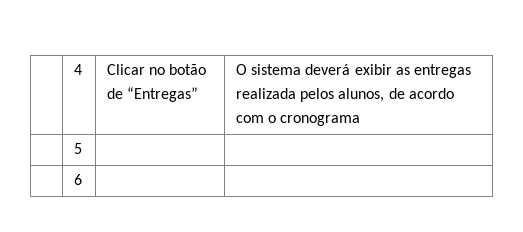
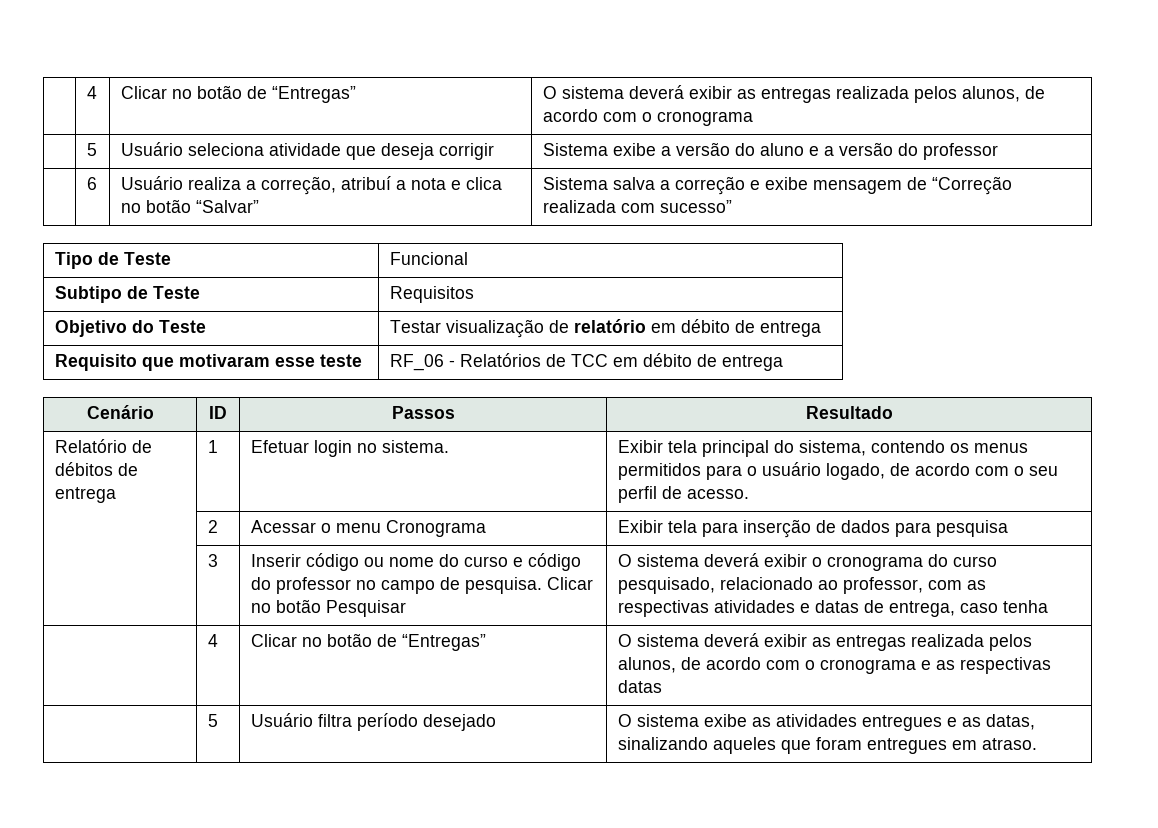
[73,174,82,185] | // | 6 | | -> [120,142,494,160] [542,142,998,160] [86,177,97,190] [120,176,502,195] [120,199,259,213] [542,176,1012,195] [542,200,732,213] [54,252,171,269] [389,252,468,265] [54,286,200,303] [389,286,474,303] [54,320,206,337] [389,319,821,338] [54,354,362,371] [389,353,783,371] [86,405,154,419] [209,406,227,419] [391,406,455,419] [805,406,893,419] [54,439,152,453] [54,462,138,476] [54,487,116,503] [207,440,218,453] [250,440,449,457] [617,440,1028,457] [617,462,1058,480] [617,486,749,503] [207,520,218,533] [250,520,486,537] [617,519,1008,538] [207,554,218,567] [250,553,581,571] [250,577,593,594] [250,599,406,617] [617,553,997,571] [617,577,986,594] [617,600,1048,617] [207,634,218,647] [250,633,486,651] [617,633,1032,651] [617,657,1051,674] [617,680,662,693] [207,714,218,727] [250,713,496,731] [617,714,1035,731] [617,737,1037,754] Usuário seleciona atividade que deseja corrigir | Sistema exibe a versão do aluno e a versão do professor // | 6 | Usuário realiza a correção, atribuí a nota e clica no botão “Salvar” | Sistema salva a correção e exibe mensagem de “Correção realizada com sucesso” // Tipo de Teste | Funcional // Subtipo de Teste | Requisitos // Objetivo do Teste | Testar visualização de relatório em débito de entrega // Requisito que motivaram esse teste | RF_06 - Relatórios de TCC em débito de entrega // Cenário | ID | Passos | Resultado // Relatório de débitos de entrega | 1 | Efetuar login no sistema. | Exibir tela principal do sistema, contendo os menus permitidos para o usuário logado, de acordo com o seu perfil de acesso. // | 2 | Acessar o menu Cronograma | Exibir tela para inserção de dados para pesquisa // | 3 | Inserir código ou nome do curso e código do professor no campo de pesquisa. Clicar no botão Pesquisar | O sistema deverá exibir o cronograma do curso pesquisado, relacionado ao professor, com as respectivas atividades e datas de entrega, caso tenha // | 4 | Clicar no botão de “Entregas” | O sistema deverá exibir as entregas realizada pelos alunos, de acordo com o cronograma e as respectivas datas // | 5 | Usuário filtra período desejado | O sistema exibe as atividades entregues e as datas, sinalizando aqueles que foram entregues em atraso.

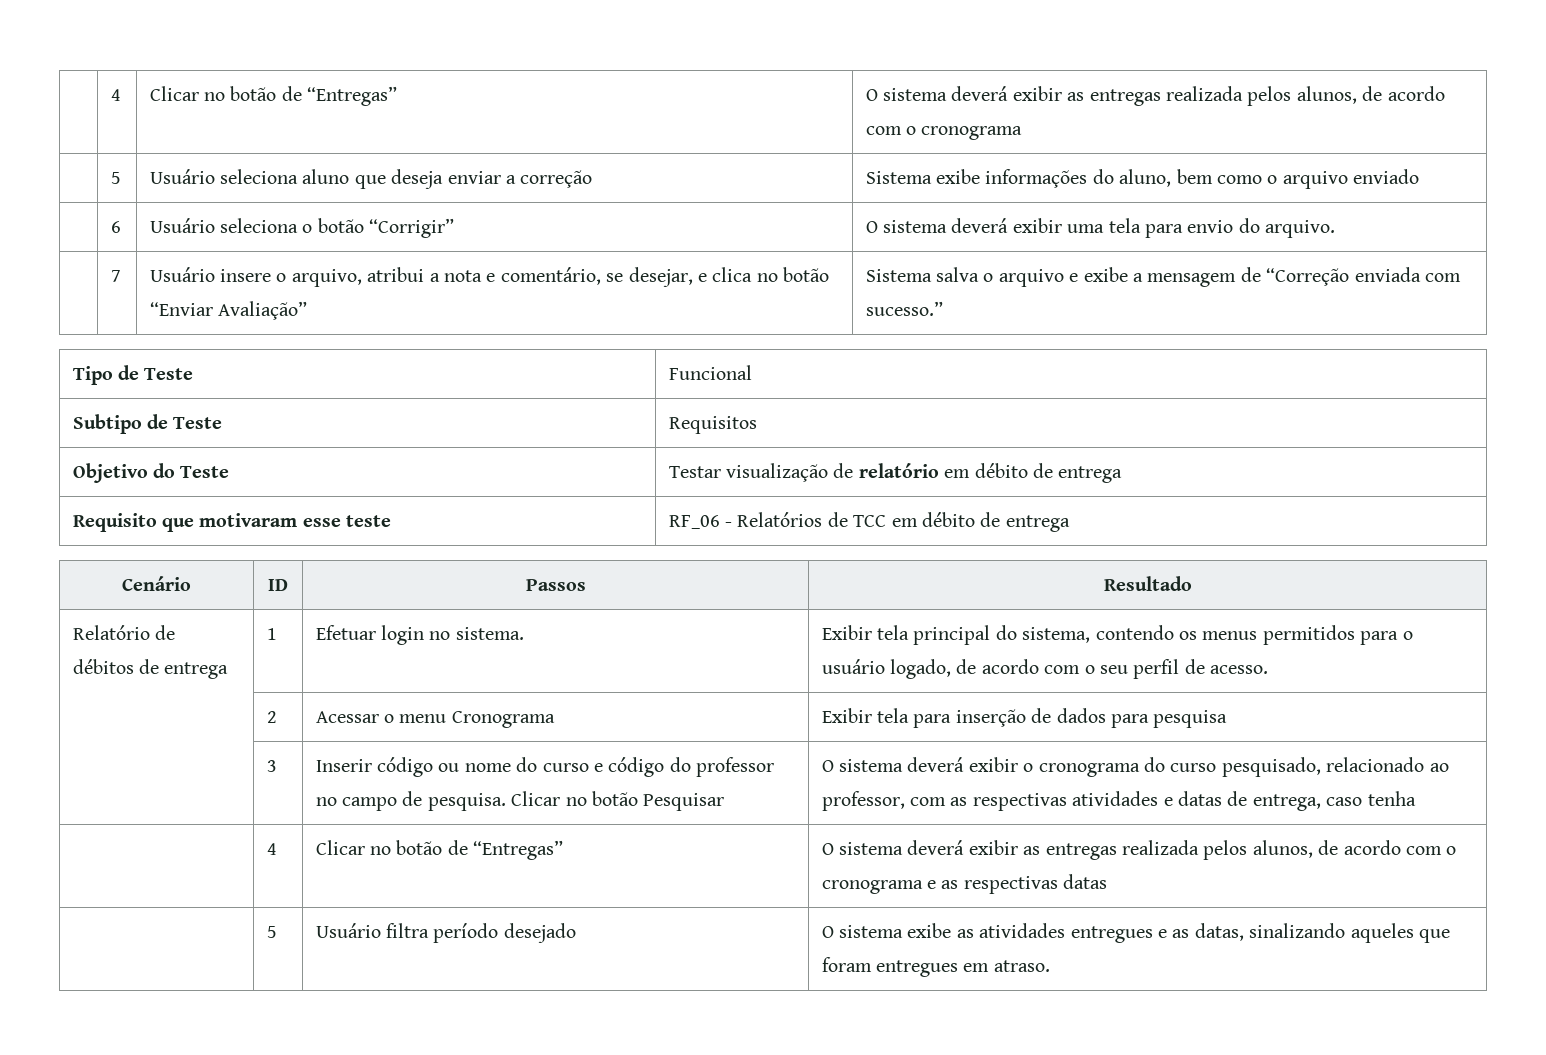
[268,143,341,156] atividade -> [302,169,350,184] aluno
[438,143,494,160] corrigir -> [447,170,593,188] enviar a correção
[660,142,998,160] [86,177,97,190] [120,176,446,195] a versão do aluno e a versão do professor // | 6 | Usuário realiza a correção, atribuí a nota -> [985,169,1420,189] [110,221,121,233] [149,218,455,238] [865,218,1336,238] [110,270,121,282] [149,267,693,287] informações do aluno, bem como o arquivo enviado // | 6 | Usuário seleciona o botão “Corrigir” | O sistema deverá exibir uma tela para envio do arquivo. // | 7 | Usuário insere o arquivo, atribui a nota e comentário, se desejar,
[195,200,259,213] “Salvar” -> [149,301,308,320] “Enviar Avaliação”
[659,176,745,195] a correção -> [983,269,1064,287] o arquivo
(808, 183) none -> [1133,273,1144,282] a
[542,200,732,213] realizada com sucesso” -> [1354,267,1462,282] [865,301,943,316] enviada com sucesso.”

